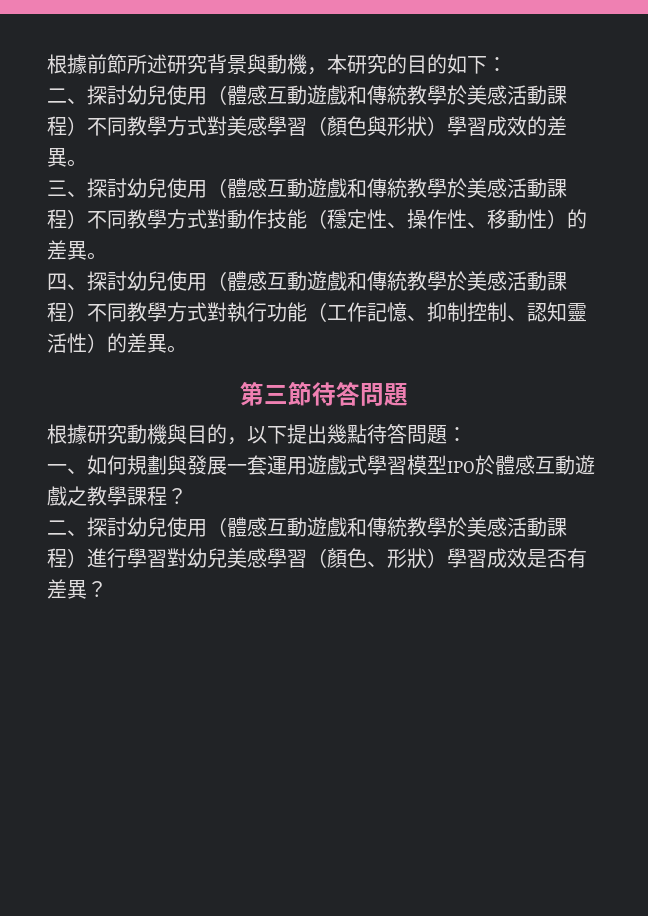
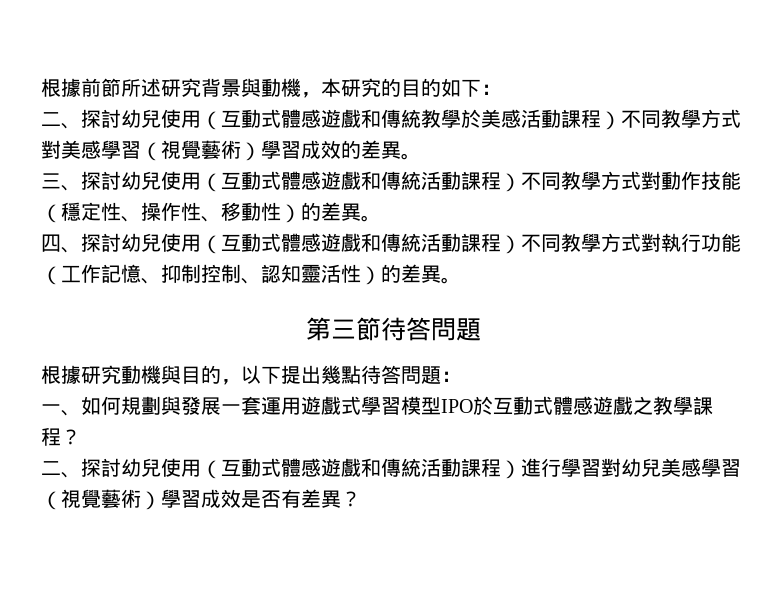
[227,85,307,105] 體感互動 -> [221,109,321,128] 互動式體感
[327,116,427,137] 顏色與形狀 -> [161,140,241,159] 視覺藝術
[227,178,507,198] 體感互動遊戲和傳統教學於美感 -> [221,171,421,190] 互動式體感遊戲和傳統
[227,271,507,291] 體感互動遊戲和傳統教學於美感 -> [221,233,421,252] 互動式體感遊戲和傳統
[495,455,575,475] 體感互動 -> [493,396,593,415] 互動式體感
[227,517,507,537] 體感互動遊戲和傳統教學於美感 -> [221,458,421,477] 互動式體感遊戲和傳統
[327,548,427,569] 顏色、形狀 -> [61,489,141,508] 視覺藝術

